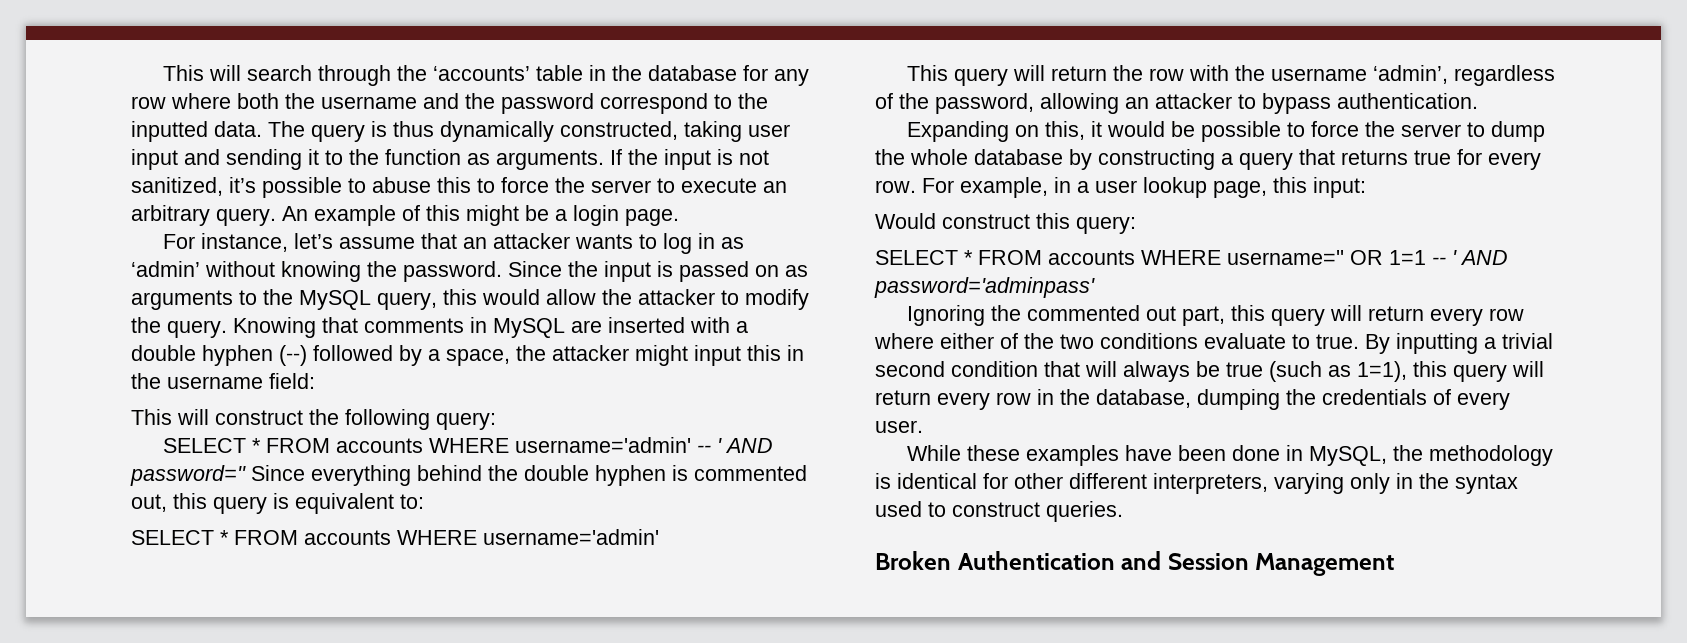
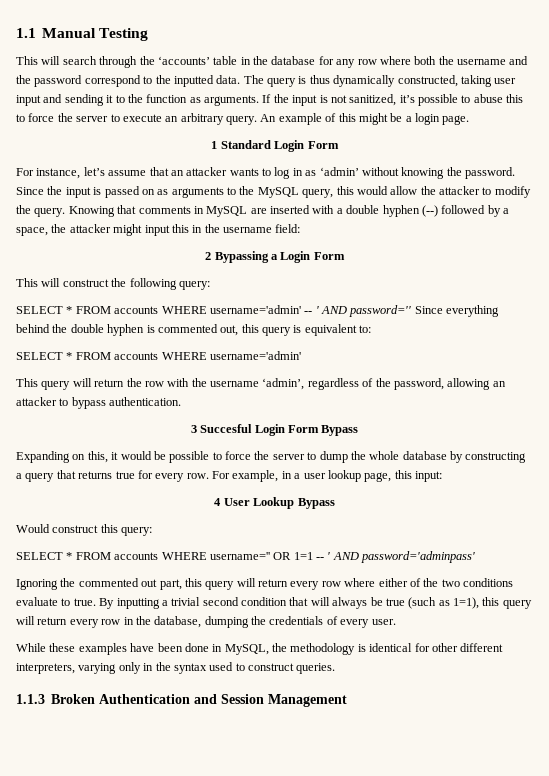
(162, 73) none -> [16,28,149,41] 1.1 Manual Testing //
(679, 217) none -> [211,140,339,152] // 1 Standard Login Form
(315, 381) none -> [205,251,345,263] // 2 Bypassing a Login Form
(1478, 101) none -> [190,424,359,436] // 3 Succesful Login Form Bypass
(1366, 187) none -> [214,497,335,509] // 4 User Lookup Bypass
(1123, 511) none -> [16,694,45,704] 1.1.3

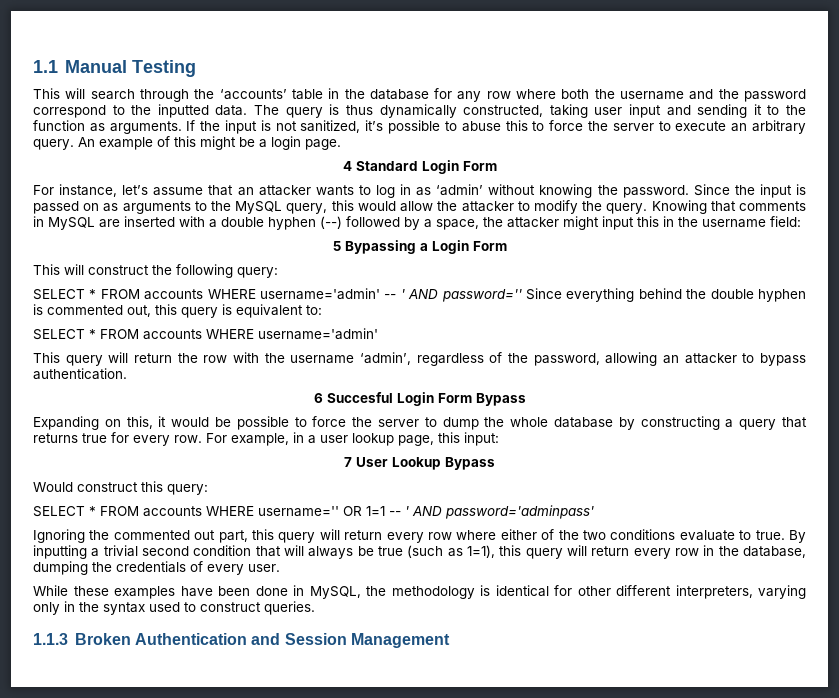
[211,141,218,149] 1 -> [342,161,352,171] 4
[205,252,212,260] 2 -> [332,241,341,251] 5
[190,425,197,433] 3 -> [313,393,323,403] 6
[214,498,222,506] 4 -> [344,457,352,467] 7

